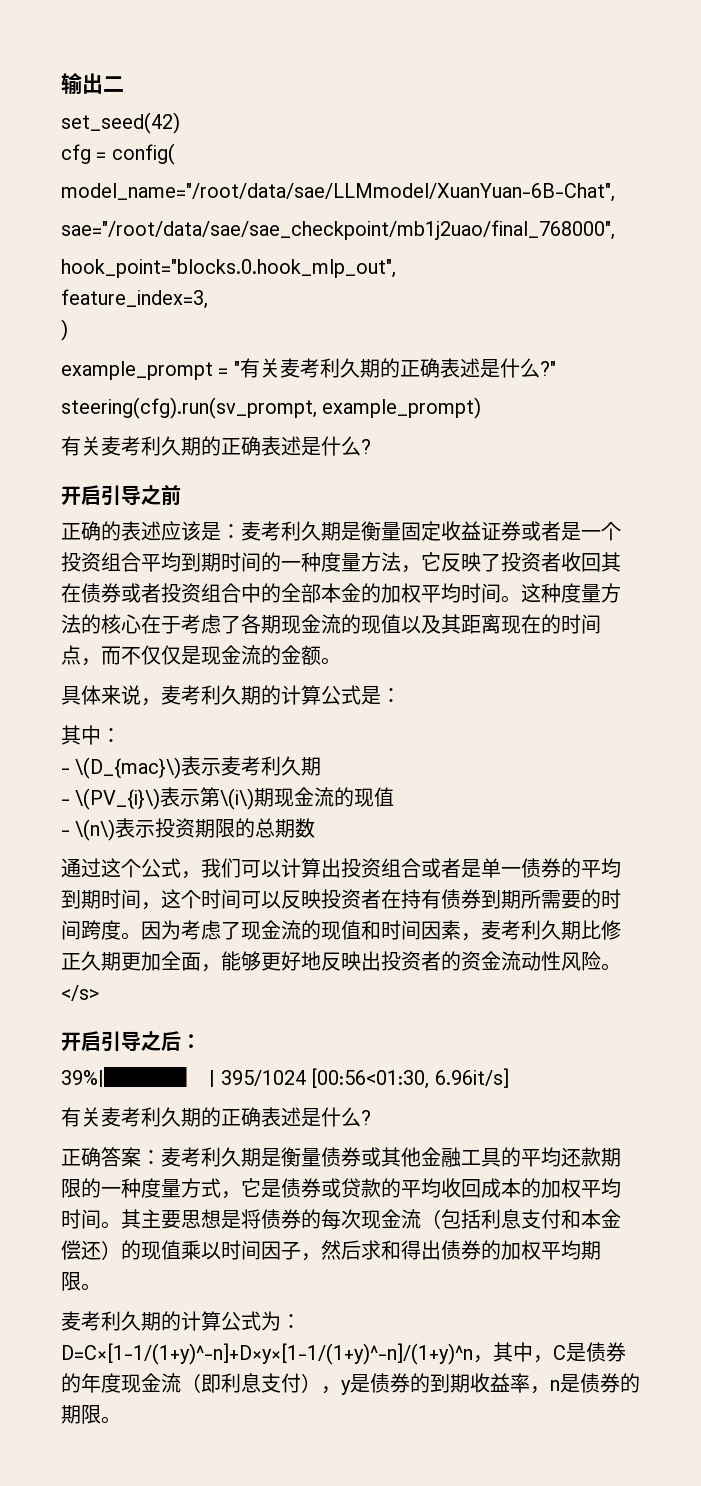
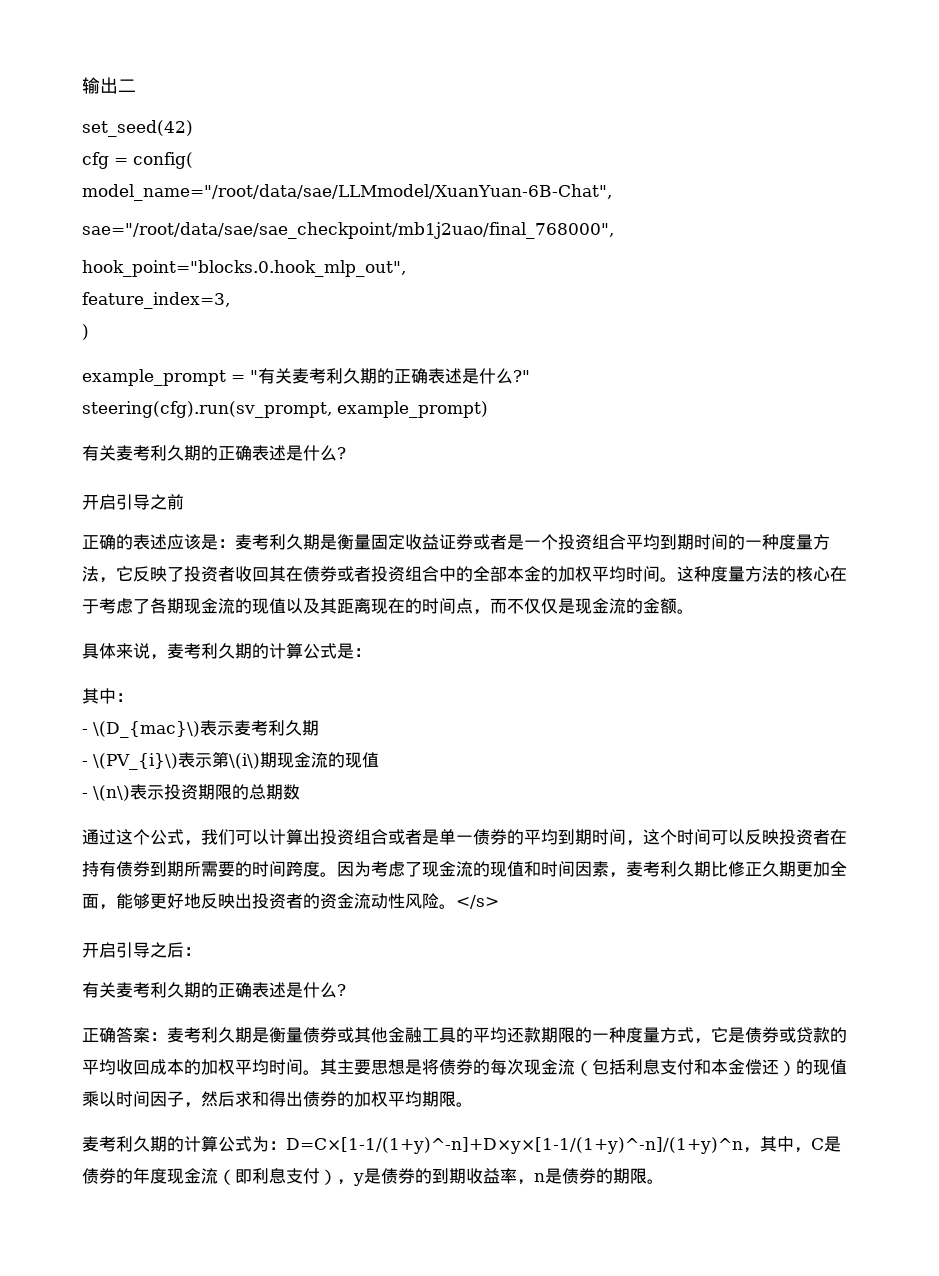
[61,1067,509,1089] // 39%|████▏ | 395/1024 [00:56<01:30, 6.96it/s] -> (201, 951) none

